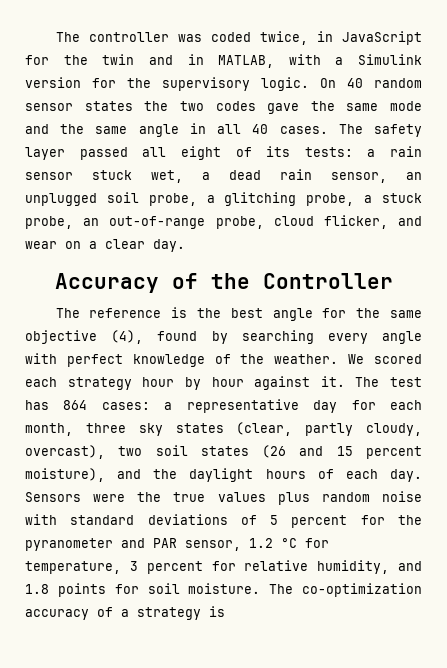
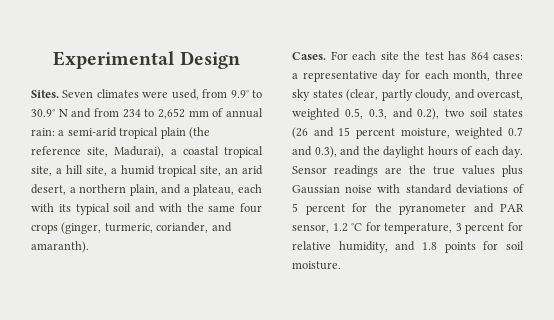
[55,31,422,45] [25,54,422,68] [25,77,422,91] [25,101,422,114] [25,123,422,137] [25,146,422,160] [25,169,422,183] [25,192,422,206] [25,215,422,229] [25,239,185,252] [54,273,393,293] [55,307,422,321] [25,330,422,344] [25,353,422,367] [25,376,380,390] The controller was coded twice, in JavaScript for the twin and in MATLAB, with a Simulink version for the supervisory logic. On 40 random sensor states the two codes gave the same mode and the same angle in all 40 cases. The safety layer passed all eight of its tests: a rain sensor stuck wet, a dead rain sensor, an unplugged soil probe, a glitching probe, a stuck probe, an out-of-range probe, cloud flicker, and wear on a clear day. // Accuracy of the Controller // The reference is the best angle for the same objective (4), found by searching every angle with perfect knowledge of the weather. We scored each strategy hour by hour against it. The -> [53,51,240,69] [31,89,262,100] [31,108,263,119] [31,127,210,139] [31,146,263,158] [31,165,263,177] [31,184,262,196] [31,203,262,215] [31,222,232,234] [31,241,89,253] [292,51,420,60] Experimental Design // Sites. Seven climates were used, from 9.9° to 30.9° N and from 234 to 2,652 mm of annual rain: a semi-arid tropical plain (the reference site, Madurai), a coastal tropical site, a hill site, a humid tropical site, an arid desert, a northern plain, and a plateau, each with its typical soil and with the same four crops (ginger, turmeric, coriander, and amaranth). // Cases. For each site the
[25,445,105,459] overcast), -> [454,89,523,100] [292,108,440,120] and overcast, weighted 0.5, 0.3, and 0.2),
[25,468,105,482] moisture), -> [400,127,523,139] [292,146,337,158] moisture, weighted 0.7 and 0.3),
[25,492,126,502] Sensors were -> [292,165,402,177] Sensor readings are
[321,492,370,502] random -> [292,185,340,194] Gaussian
[269,583,422,597] [25,606,225,620] The co-optimization accuracy of a strategy is -> (341, 265) none

